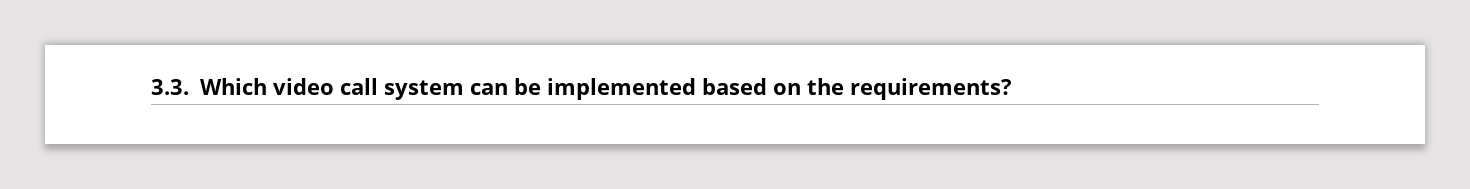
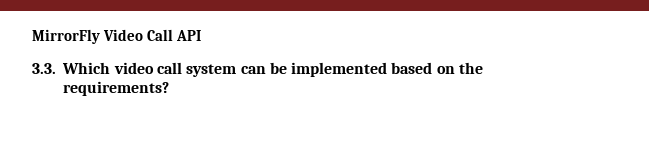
(151, 87) none -> [32,29,201,44] MirrorFly Video Call API //

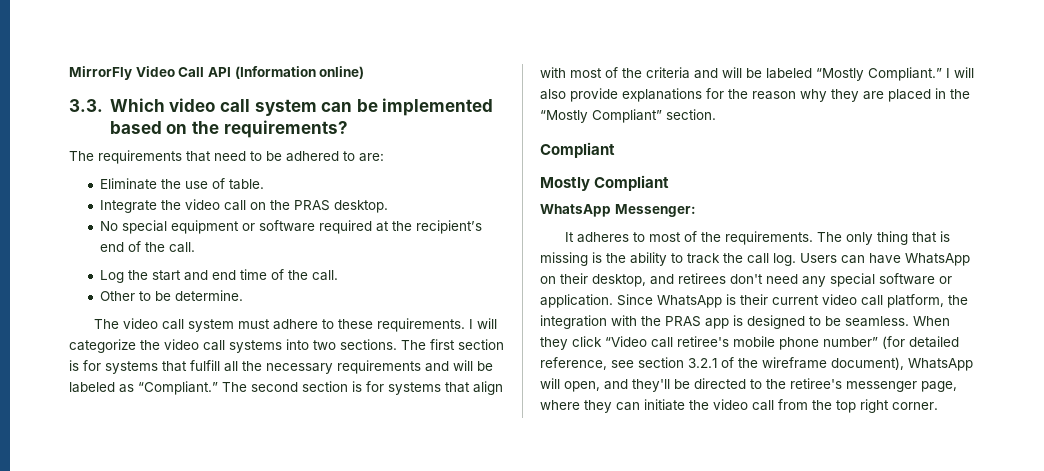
(201, 35) none -> [234,66,365,79] (Information online)
(170, 88) none -> [69,150,384,164] [99,178,264,190] [99,199,388,213] [99,220,482,234] [99,241,195,253] [99,269,338,283] [99,290,243,301] [93,318,497,332] [69,339,504,353] [69,360,493,374] [69,381,503,395] [540,67,974,81] [540,88,970,102] [540,109,716,123] [540,142,615,158] [540,175,670,191] [540,204,696,217] [564,231,950,245] [540,252,970,266] [540,273,952,287] [540,294,968,308] [540,315,950,329] [540,336,959,350] [540,357,973,371] [540,378,957,392] [540,399,938,413] // The requirements that need to be adhered to are: // Eliminate the use of table. // Integrate the video call on the PRAS desktop. // No special equipment or software required at the recipient’s end of the call. // Log the start and end time of the call. // Other to be determine. // The video call system must adhere to these requirements. I will categorize the video call systems into two sections. The first section is for systems that fulfill all the necessary requirements and will be labeled as “Compliant.” The second section is for systems that align with most of the criteria and will be labeled “Mostly Compliant.” I will also provide explanations for the reason why they are placed in the “Mostly Compliant” section. // Compliant // Mostly Compliant // WhatsApp Messenger: // It adheres to most of the requirements. The only thing that is missing is the ability to track the call log. Users can have WhatsApp on their desktop, and retirees don't need any special software or application. Since WhatsApp is their current video call platform, the integration with the PRAS app is designed to be seamless. When they click “Video call retiree's mobile phone number” (for detailed reference, see section 3.2.1 of the wireframe document), WhatsApp will open, and they'll be directed to the retiree's messenger page, where they can initiate the video call from the top right corner.

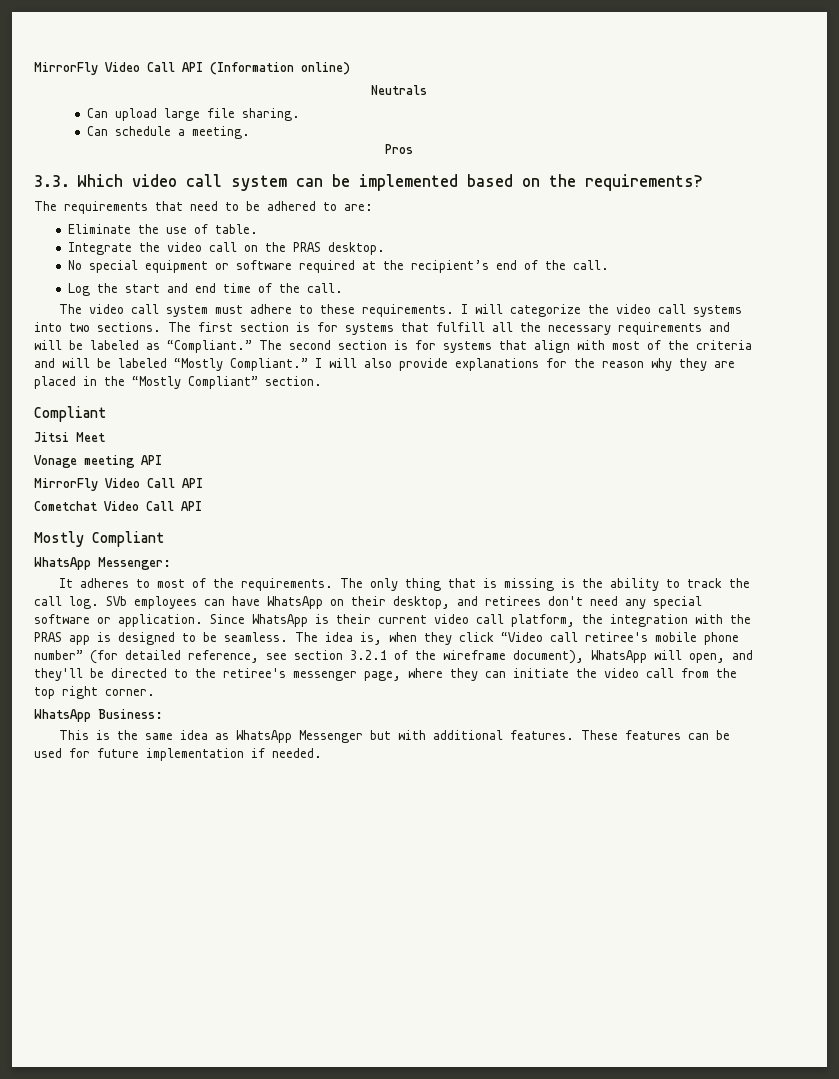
(365, 72) none -> [371,85,427,95] [86,108,300,121] [86,126,250,139] [385,144,413,154] // Neutrals // Can upload large file sharing. // Can schedule a meeting. // Pros
[99,290,243,301] // Other to be determine. -> (343, 288) none
(615, 150) none -> [34,432,105,442] [34,455,162,468] [34,478,203,491] [34,501,202,511] // Jitsi Meet // Vonage meeting API // MirrorFly Video Call API // Cometchat Video Call API
[800,253,837,263] Users -> [106,596,197,609] SVb employees
[913,316,950,326] When -> [295,632,417,645] The idea is, when
(938, 406) none -> [34,709,163,722] [59,730,731,743] [34,748,322,761] // WhatsApp Business: // This is the same idea as WhatsApp Messenger but with additional features. These features can be used for future implementation if needed.

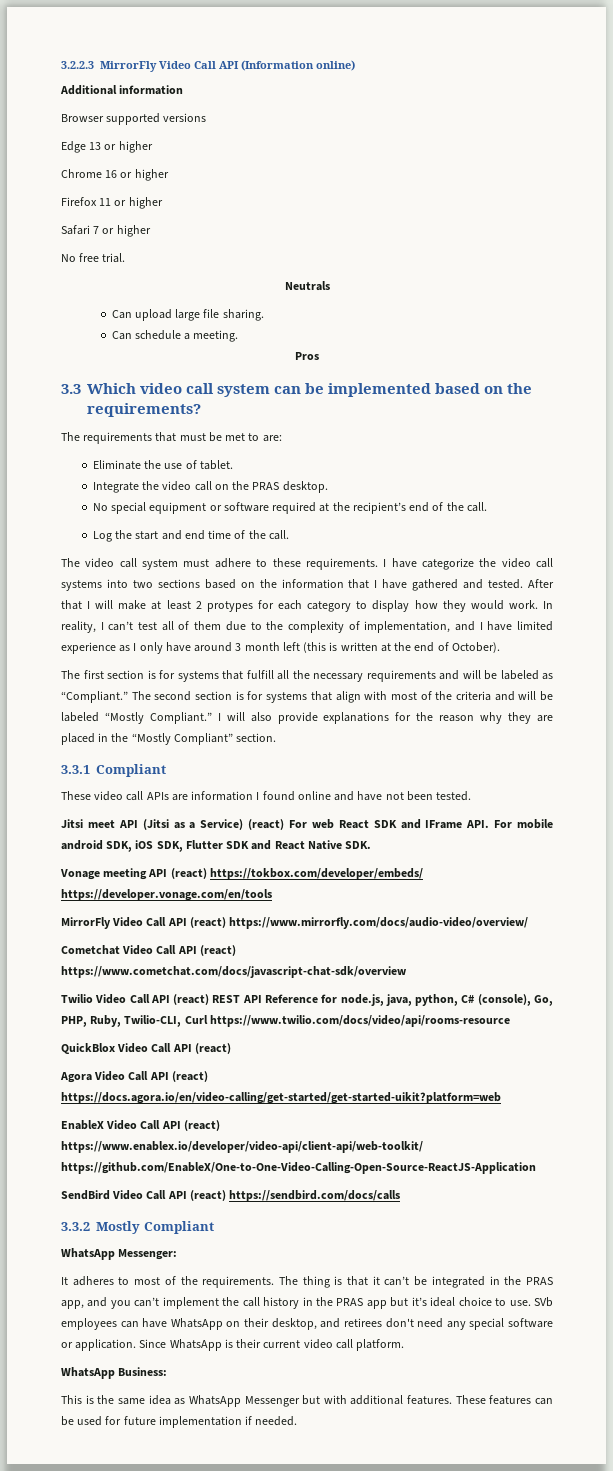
(34, 68) none -> [61,61,94,69] 3.2.2.3
(350, 68) none -> [60,85,184,95] [61,113,207,125] [61,141,153,153] [61,169,169,181] [61,197,163,209] [61,225,151,237] [61,253,126,263] // Additional information // Browser supported versions // Edge 13 or higher // Chrome 16 or higher // Firefox 11 or higher // Safari 7 or higher // No free trial.
[34,175,70,187] 3.3. -> [61,384,81,394] 3.3
[190,201,316,211] need to be adhered -> [179,432,246,442] must be met
[214,224,258,234] table. -> [199,460,233,470] tablet.
[475,304,504,314] will -> [391,558,417,568] have
[97,322,161,332] sections. -> [157,579,554,591] [61,600,553,612] [61,621,553,633] [61,642,500,654] sections based on the information that I have gathered and tested. After that I will make at least 2 protypes for each category to display how they would work. In reality, I can’t test all of them due to the complexity of implementation, and I have limited experience as I only have around 3 month left (this is written at the end of October). //
[34,406,106,422] [34,432,105,442] Compliant // Jitsi Meet -> [61,764,166,777] [61,791,472,801] [61,819,553,830] [61,840,372,852] 3.3.1 Compliant // These video call APIs are information I found online and have not been tested. // Jitsi meet API (Jitsi as a Service) (react) For web React SDK and IFrame API. For mobile android SDK, iOS SDK, Flutter SDK and React Native SDK.
[34,478,203,491] // MirrorFly Video Call API -> [170,868,423,880] [61,889,272,901] [61,917,529,929] (react) https://tokbox.com/developer/embeds/ https://developer.vonage.com/en/tools // MirrorFly Video Call API (react) https://www.mirrorfly.com/docs/audio-video/overview/
(202, 506) // -> [199,945,236,956] [61,966,407,978] [61,994,553,1006] [61,1015,510,1027] [61,1043,231,1054] [60,1071,208,1083] [61,1092,501,1104] [61,1120,220,1131] [61,1141,423,1153] [61,1162,536,1174] [61,1190,401,1202] [61,1222,90,1231] (react) https://www.cometchat.com/docs/javascript-chat-sdk/overview // Twilio Video Call API (react) REST API Reference for node.js, java, python, C# (console), Go, PHP, Ruby, Twilio-CLI, Curl https://www.twilio.com/docs/video/api/rooms-resource // QuickBlox Video Call API (react) // Agora Video Call API (react) https://docs.agora.io/en/video-calling/get-started/get-started-uikit?platform=web // EnableX Video Call API (react) https://www.enablex.io/developer/video-api/client-api/web-toolkit/ https://github.com/EnableX/One-to-One-Video-Calling-Open-Source-ReactJS-Application // SendBird Video Call API (react) https://sendbird.com/docs/calls // 3.3.2
[370,578,751,591] [34,596,99,609] only thing that is missing is the ability to track the call log. -> [302,1276,553,1288] [61,1297,531,1309] thing is that it can’t be integrated in the PRAS app, and you can’t implement the call history in the PRAS app but it’s ideal choice to use.
[511,614,751,627] [34,632,739,645] [34,650,753,664] [34,668,737,681] [34,686,155,699] platform, the integration with the PRAS app is designed to be seamless. The idea is, when they click “Video call retiree's mobile phone number” (for detailed reference, see section 3.2.1 of the wireframe document), WhatsApp will open, and they'll be directed to the retiree's messenger page, where they can initiate the video call from the top right corner. -> [356,1339,405,1351] platform.

